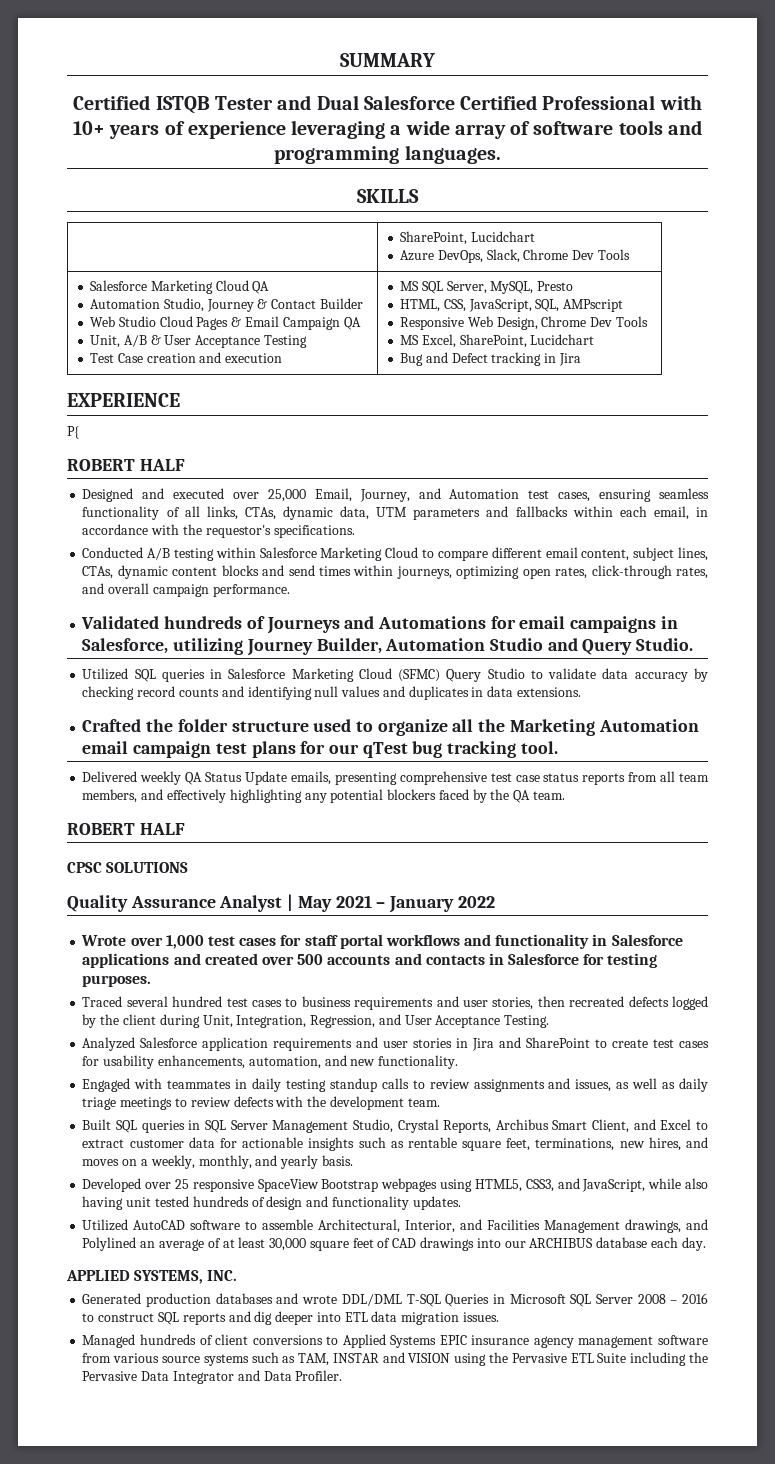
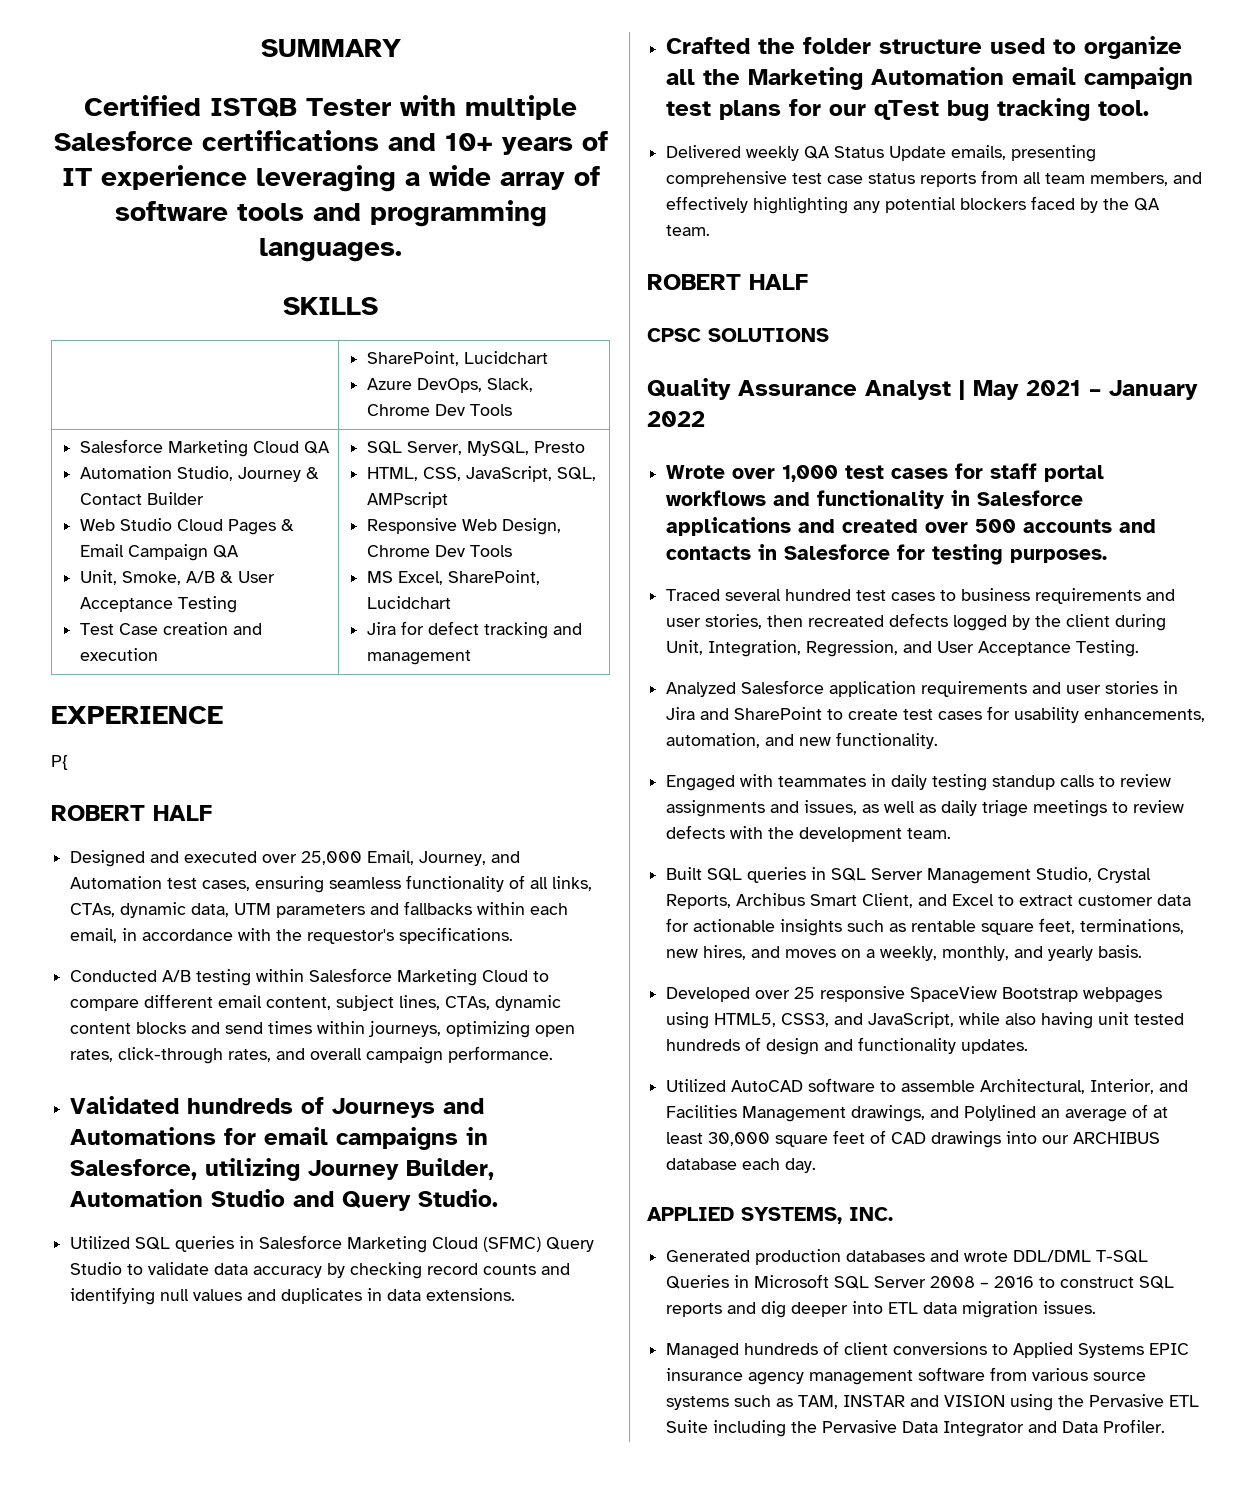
[277,95,702,110] and Dual Salesforce Certified Professional with -> [400,95,577,120] [53,130,436,151] with multiple Salesforce certifications and
(185, 128) none -> [61,168,92,186] IT
(121, 341) none -> [121,571,181,585] Smoke,
[400,281,420,291] MS -> (158, 654) none
[400,352,582,366] Bug and Defect tracking in Jira -> [366,621,582,639] [366,650,471,665] Jira for defect tracking and management

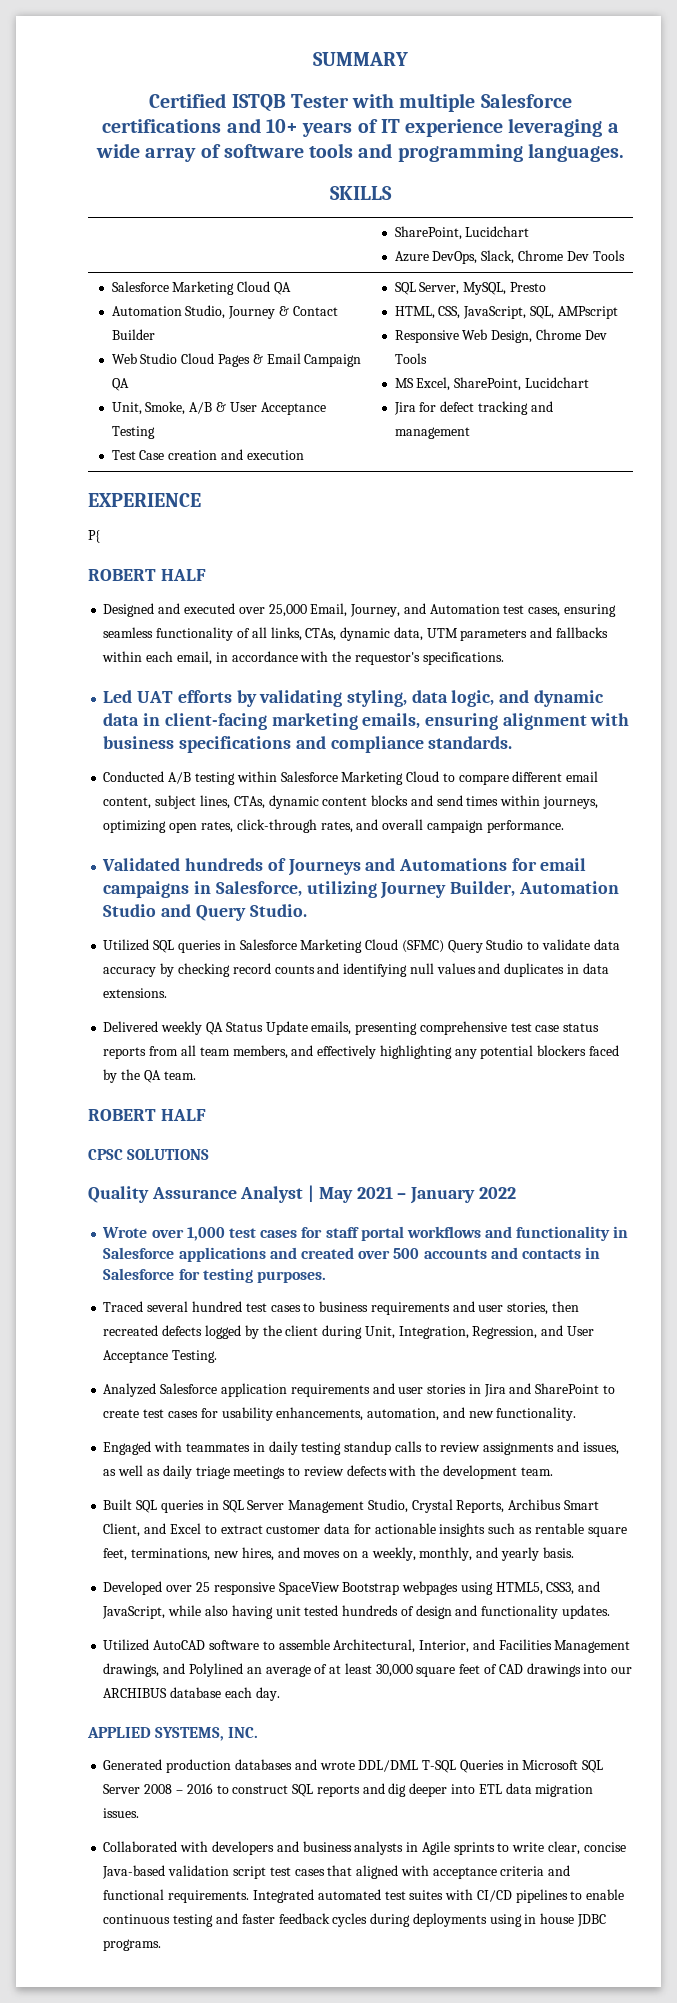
(514, 935) none -> [103,690,604,707] [103,713,630,730] [103,736,513,753] // Led UAT efforts by validating styling, data logic, and dynamic data in client-facing marketing emails, ensuring alignment with business specifications and compliance standards.
[666,36,1183,59] [666,67,1194,90] [666,98,1150,121] // Crafted the folder structure used to organize all the Marketing Automation email campaign test plans for our qTest bug tracking tool. -> (168, 993) none
[666,1341,1190,1359] [666,1367,1147,1385] [666,1394,1200,1411] [666,1419,1166,1437] Managed hundreds of client conversions to Applied Systems EPIC insurance agency management software from various source systems such as TAM, INSTAR and VISION using the Pervasive ETL Suite including the Pervasive Data Integrator and Data Profiler. -> [103,1841,626,1855] [102,1865,571,1879] [103,1889,625,1903] [103,1913,606,1927] [103,1939,162,1951] Collaborated with developers and business analysts in Agile sprints to write clear, concise Java-based validation script test cases that aligned with acceptance criteria and functional requirements. Integrated automated test suites with CI/CD pipelines to enable continuous testing and faster feedback cycles during deployments using in house JDBC programs.

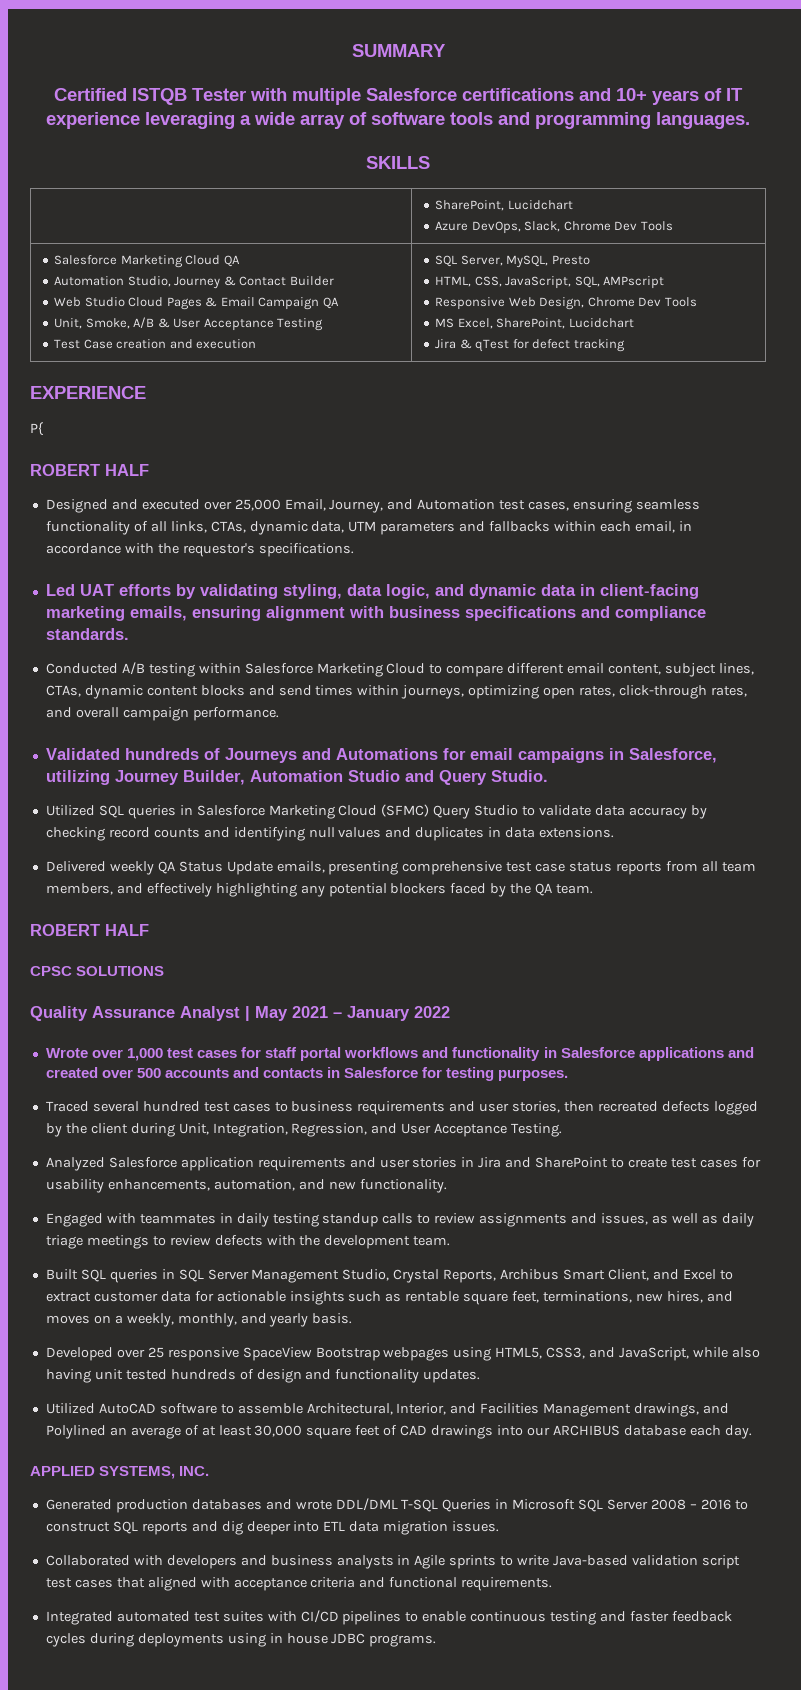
(416, 408) none -> [459,339,510,352] & qTest
[530,401,553,412] [394,427,470,439] and management -> (625, 345) none
[547,1841,626,1855] clear, concise -> (550, 1560) none
(250, 1896) none -> (553, 1584) //

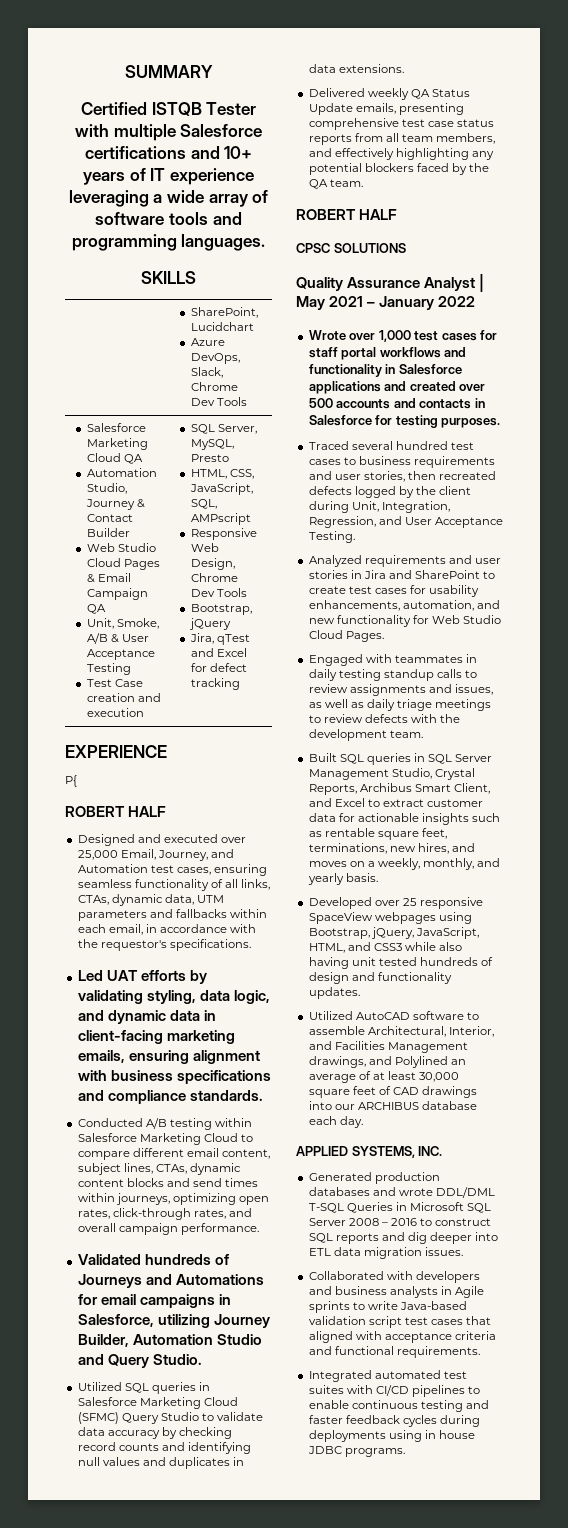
[435,318,634,329] [435,339,510,352] MS Excel, SharePoint, Lucidchart // Jira & qTest -> [190,604,252,615] [188,618,231,630] [189,633,250,645] [190,648,247,657] Bootstrap, jQuery // Jira, qTest and Excel
[108,1157,254,1171] Salesforce application -> (362, 561) none
[359,1179,447,1193] functionality. -> [336,615,502,627] [308,630,384,642] functionality for Web Studio Cloud Pages.
[315,1347,380,1361] Bootstrap -> (373, 918) none
[495,1347,690,1361] HTML5, CSS3, and JavaScript, -> [308,927,479,939] [308,942,402,953] Bootstrap, jQuery, JavaScript, HTML, and CSS3

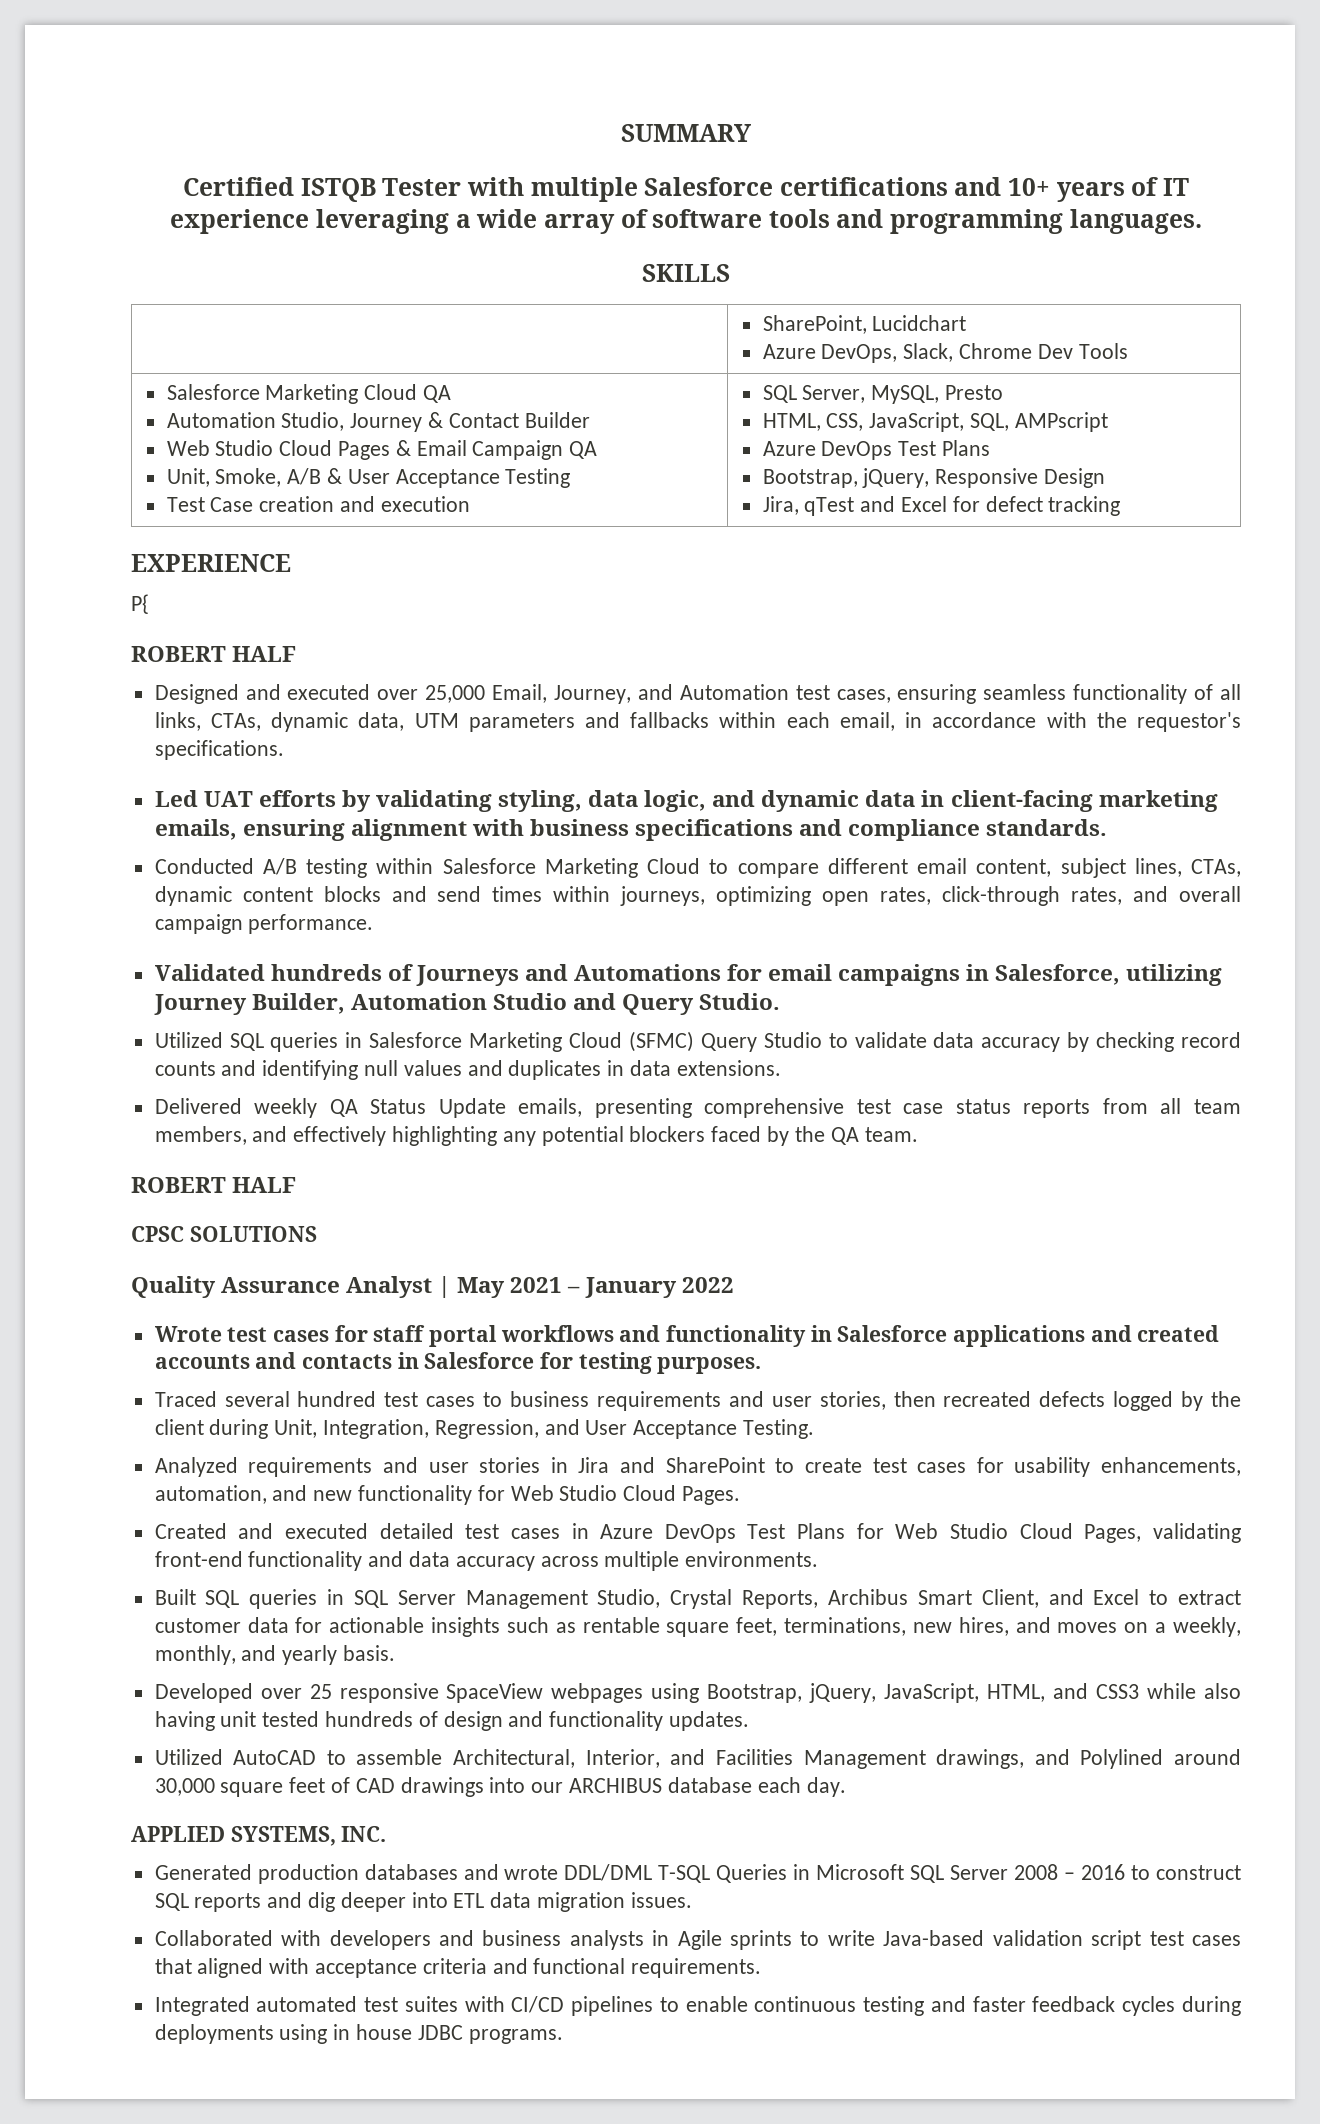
[190,528,257,540] [190,543,219,552] [190,558,235,570] [190,573,238,582] [190,588,247,597] [190,604,252,615] [188,618,231,630] Responsive Web Design, Chrome Dev Tools // Bootstrap, jQuery -> [762,440,991,460] [762,468,1106,488] Azure DevOps Test Plans // Bootstrap, jQuery, Responsive Design
[349,330,411,342] over 1,000 -> (222, 1334) none
[459,384,486,391] [308,398,333,408] over 500 -> (1220, 1333) none
[308,654,477,666] [308,669,478,681] [308,684,493,696] [308,699,492,711] [308,714,461,723] [308,729,423,741] Engaged with teammates in daily testing standup calls to review assignments and issues, as well as daily triage meetings to review defects with the development team. -> [154,1523,1242,1543] [154,1551,819,1571] Created and executed detailed test cases in Azure DevOps Test Plans for Web Studio Cloud Pages, validating front-end functionality and data accuracy across multiple environments.
[412,1011,464,1020] software -> (317, 1757) none
[450,1059,466,1065] [308,1071,416,1083] an average of at least -> [1173,1749,1241,1765] around

